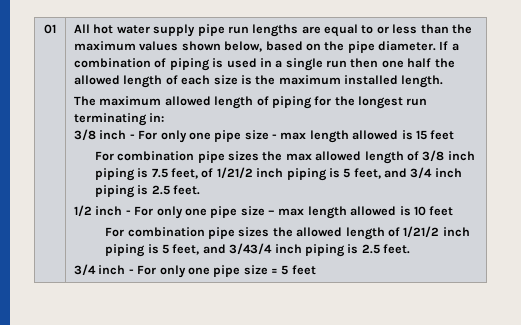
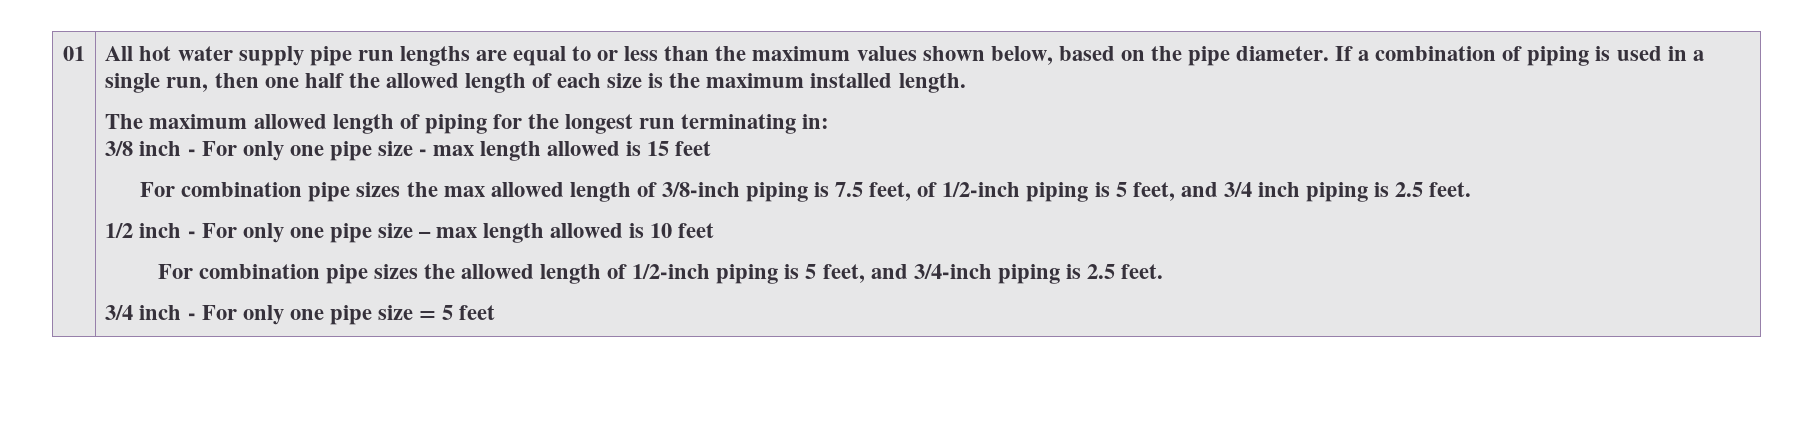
[326,60,348,68] run -> [166,77,209,92] run,
[422,150,475,162] 3/8 inch -> [661,182,740,197] 3/8-inch
[216,167,284,179] 1/21/2 inch -> [942,182,1021,197] 1/2-inch
[403,226,470,238] [105,243,302,257] 1/21/2 inch piping is 5 feet, and 3/43/4 inch -> [632,264,992,284] 1/2-inch piping is 5 feet, and 3/4-inch

